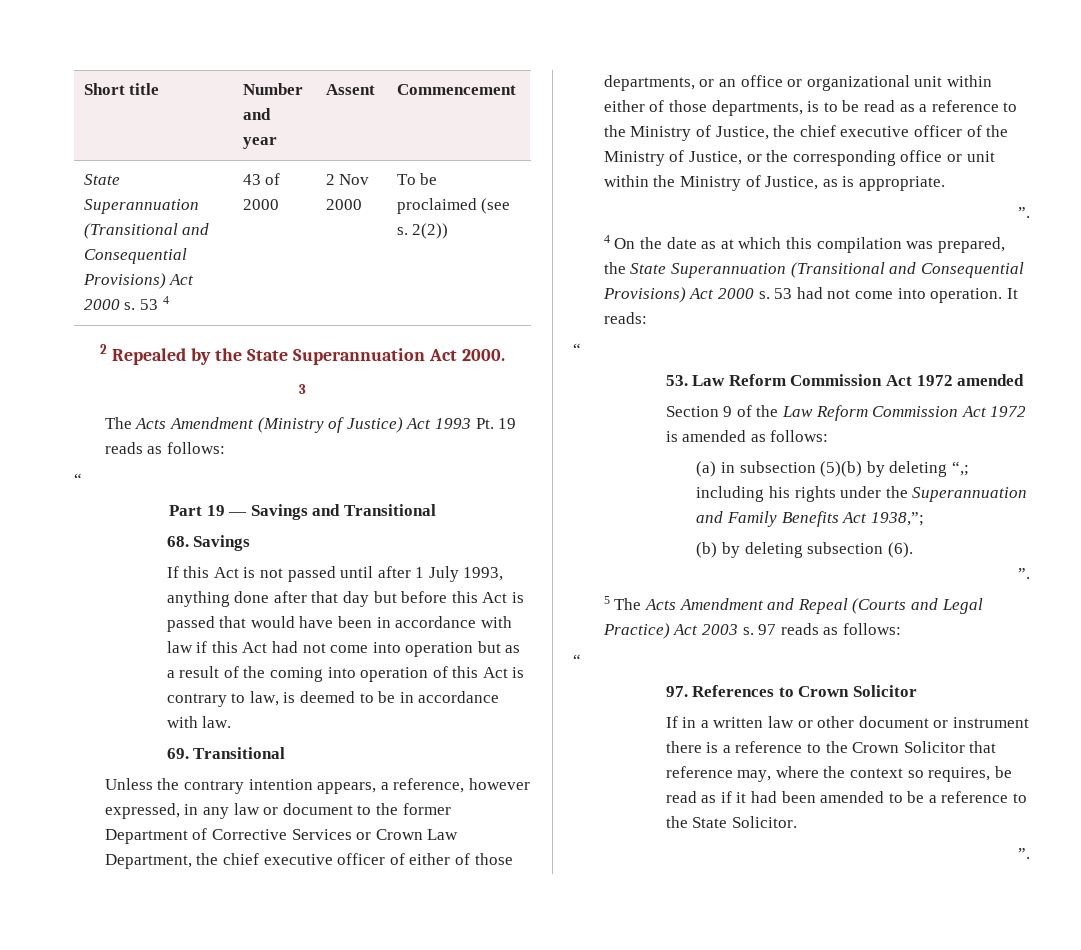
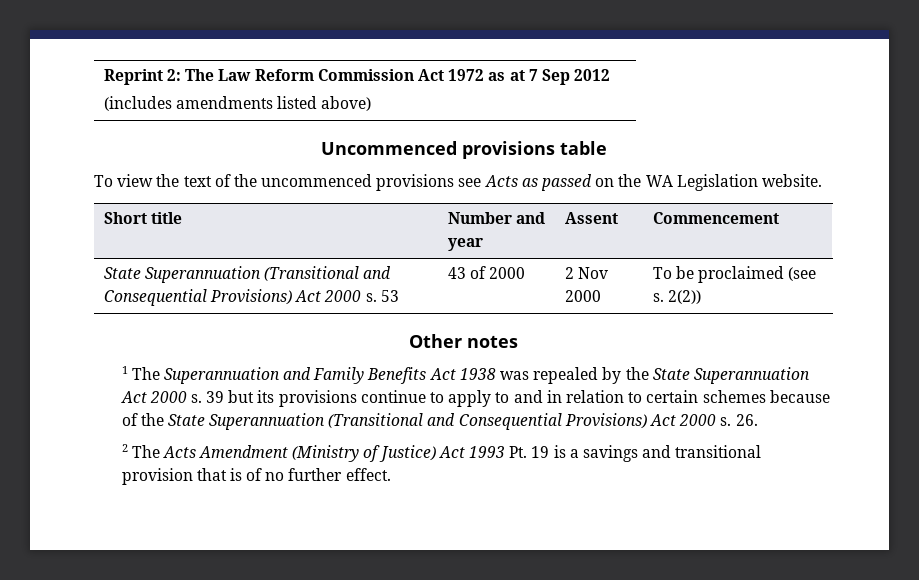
(83, 89) none -> [103,69,611,85] [103,96,372,111] [320,141,607,159] [94,174,822,191] Reprint 2: The Law Reform Commission Act 1972 as at 7 Sep 2012 // (includes amendments listed above) // Uncommenced provisions table // To view the text of the uncommenced provisions see Acts as passed on the WA Legislation website. //
[162,296,169,304] 4 -> (399, 296) none
[100,344,187,365] 2 Repealed -> [409,334,518,348] [121,366,599,384] Other notes // 1 The Superannuation and Family Benefits Act 1938 was repealed
[461,349,505,361] [299,384,306,394] 2000. // 3 // -> [149,390,830,407] [121,413,758,430] [121,444,128,452] 2000 s. 39 but its provisions continue to apply to and in relation to certain schemes because of the State Superannuation (Transitional and Consequential Provisions) Act 2000 s. 26. // 2
[104,442,226,454] [74,473,82,485] [169,504,436,520] [166,535,251,551] [166,566,504,582] [166,591,524,607] [166,616,512,632] [166,641,521,657] [166,666,525,682] [166,691,500,707] [166,716,232,728] [166,747,286,759] [104,778,530,794] [104,803,451,819] [104,828,459,844] [104,853,513,869] [603,75,992,91] [603,100,1018,116] [603,125,1009,141] [603,150,995,166] [603,175,945,191] [1018,207,1030,218] [603,235,1005,253] [603,262,1024,278] [602,287,1018,303] [603,312,647,324] [573,343,581,355] [665,374,1025,386] [665,405,1027,421] [665,430,829,442] [696,461,969,477] [696,486,1028,502] [696,511,924,527] [696,542,913,558] [1018,568,1030,579] [603,596,983,614] [602,623,901,639] [573,654,581,666] [665,685,917,697] [665,716,1029,728] [665,741,997,753] [665,766,1012,782] [665,791,1028,803] [665,816,797,828] [1018,848,1030,859] reads as follows: // “ // Part 19 — Savings and Transitional // 68. Savings // If this Act is not passed until after 1 July 1993, anything done after that day but before this Act is passed that would have been in accordance with law if this Act had not come into operation but as a result of the coming into operation of this Act is contrary to law, is deemed to be in accordance with law. // 69. Transitional // Unless the contrary intention appears, a reference, however expressed, in any law or document to the former Department of Corrective Services or Crown Law Department, the chief executive officer of either of those departments, or an office or organizational unit within either of those departments, is to be read as a reference to the Ministry of Justice, the chief executive officer of the Ministry of Justice, or the corresponding office or unit within the Ministry of Justice, as is appropriate. // ”. // 4 On the date as at which this compilation was prepared, the State Superannuation (Transitional and Consequential Provisions) Act 2000 s. 53 had not come into operation. It reads: // “ // 53. Law Reform Commission Act 1972 amended // Section 9 of the Law Reform Commission Act 1972 is amended as follows: // (a) in subsection (5)(b) by deleting “,; including his rights under the Superannuation and Family Benefits Act 1938,”; // (b) by deleting subsection (6). // ”. // 5 The Acts Amendment and Repeal (Courts and Legal Practice) Act 2003 s. 97 reads as follows: // “ // 97. References to Crown Solicitor // If in a written law or other document or instrument there is a reference to the Crown Solicitor that reference may, where the context so requires, be read as if it had been amended to be a reference to the State Solicitor. // ”. -> [553,445,762,462] [121,468,391,485] is a savings and transitional provision that is of no further effect.

